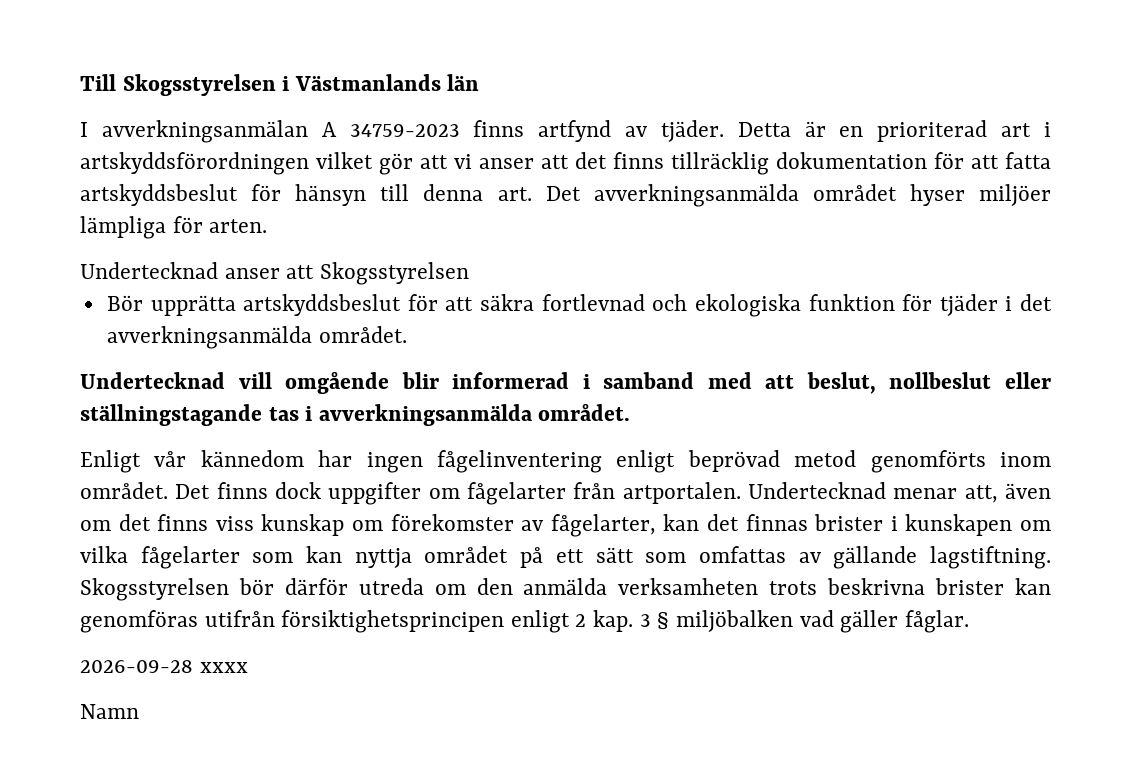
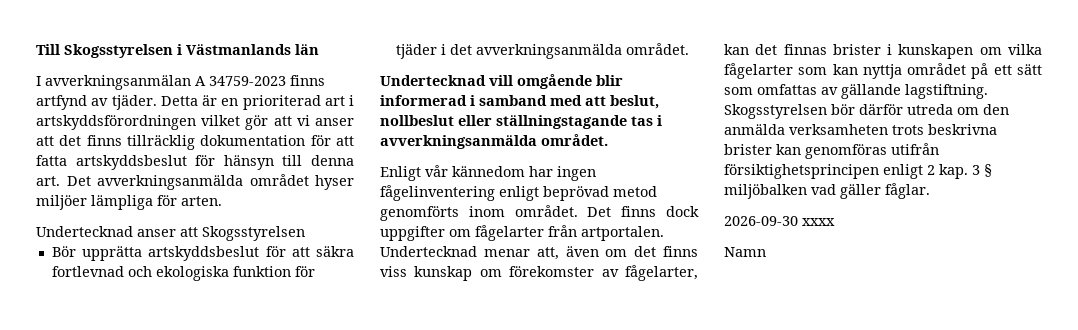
[80,660,193,673] 2026-09-28 -> [724,216,798,226] 2026-09-30

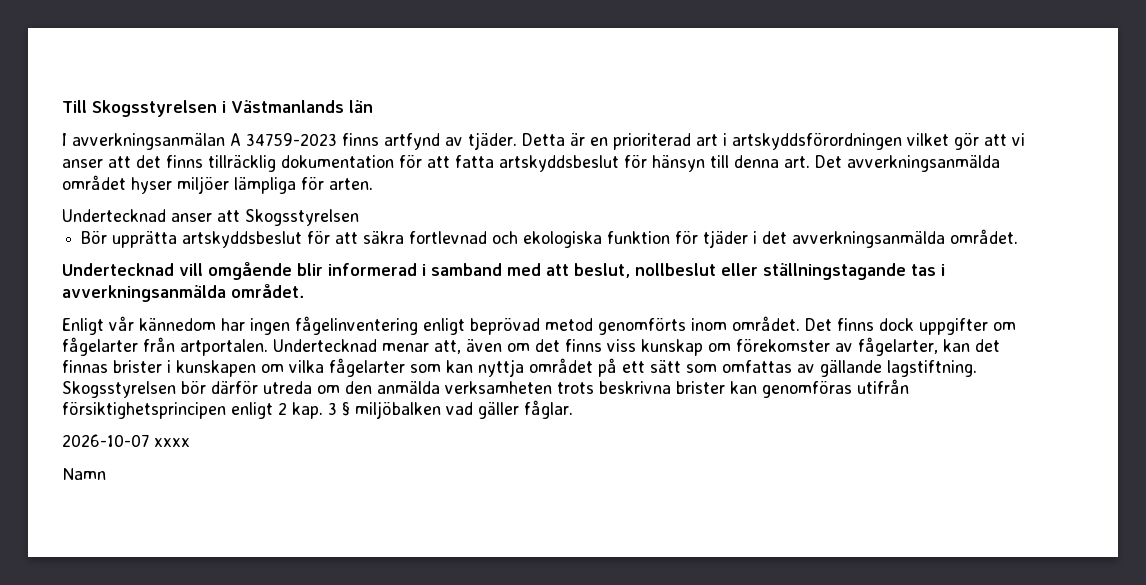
[724,216,798,226] 2026-09-30 -> [62,434,149,447] 2026-10-07

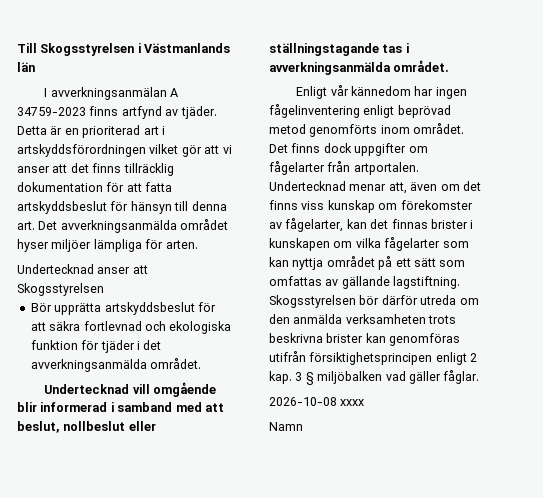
[62,434,149,447] 2026-10-07 -> [269,397,337,406] 2026-10-08

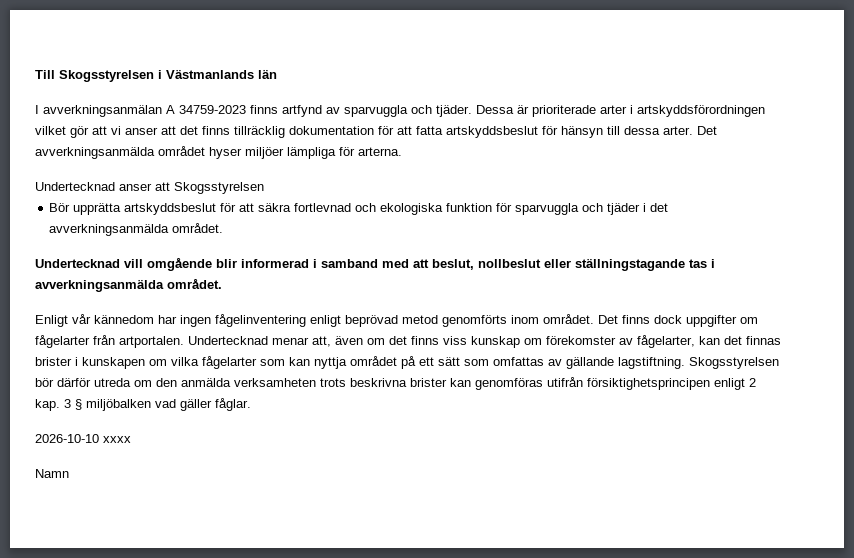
[180,106,217,119] [17,125,159,138] tjäder. Detta är en prioriterad art -> [344,105,627,117] sparvuggla och tjäder. Dessa är prioriterade arter
[191,201,227,211] [17,221,35,230] denna art. -> [624,126,693,135] dessa arter.
[165,240,198,249] arten. -> [358,147,402,156] arterna.
(100, 345) none -> [515,203,604,215] sparvuggla och
[269,397,337,406] 2026-10-08 -> [35,434,99,443] 2026-10-10

